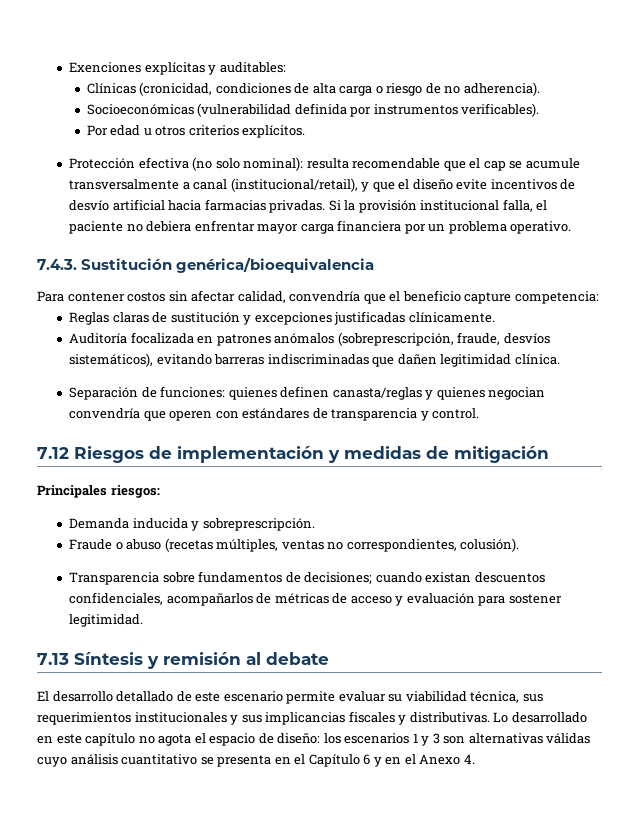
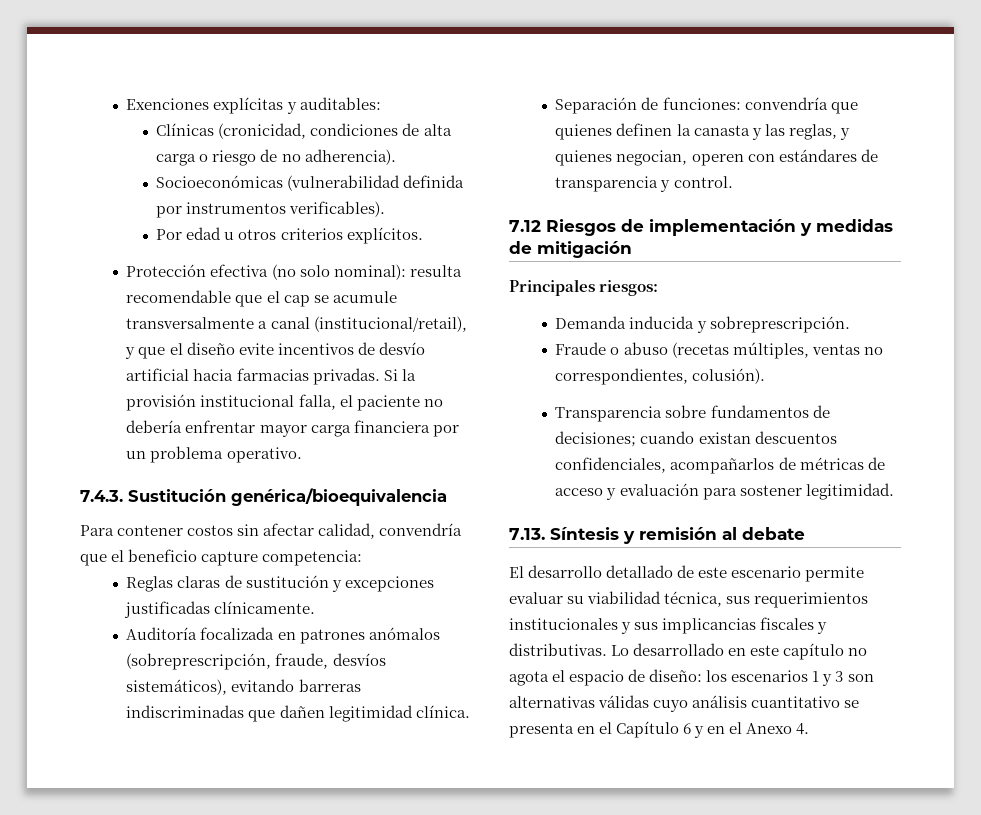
[146,221,192,232] debiera -> [126,420,183,433] debería
[228,386,546,400] [69,408,166,421] quienes definen canasta/reglas y quienes negocian convendría que -> [744,97,858,114] [555,123,850,140] [555,150,688,166] convendría que quienes definen la canasta y las reglas, y quienes negocian,
[37,653,69,665] 7.13 -> [509,528,545,540] 7.13.

